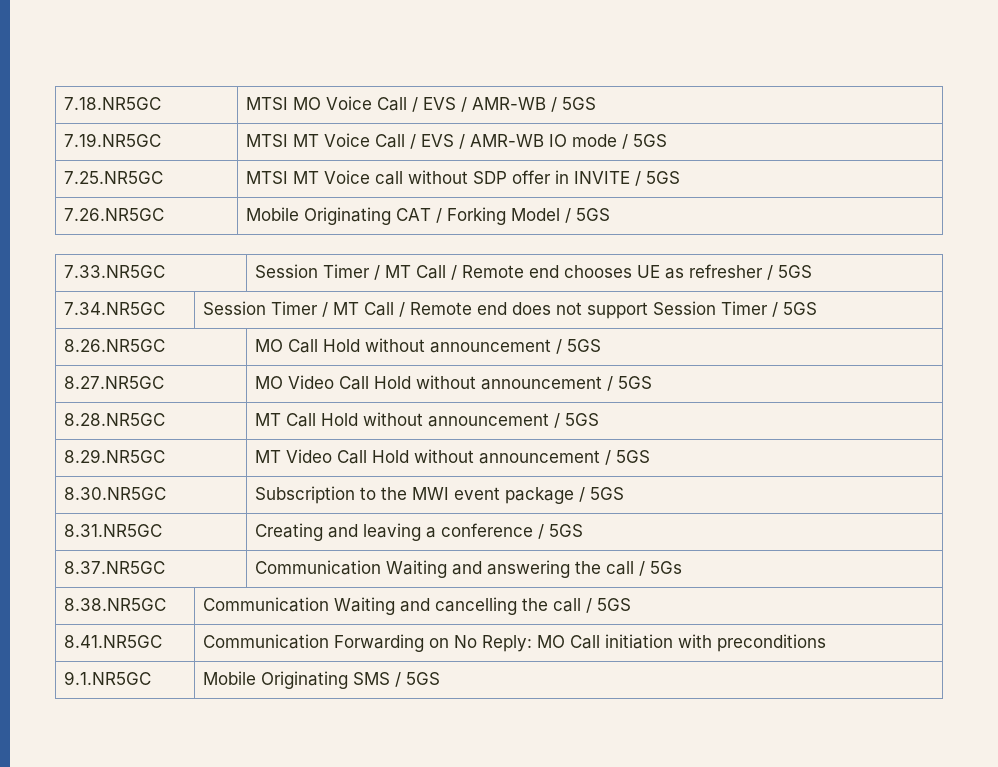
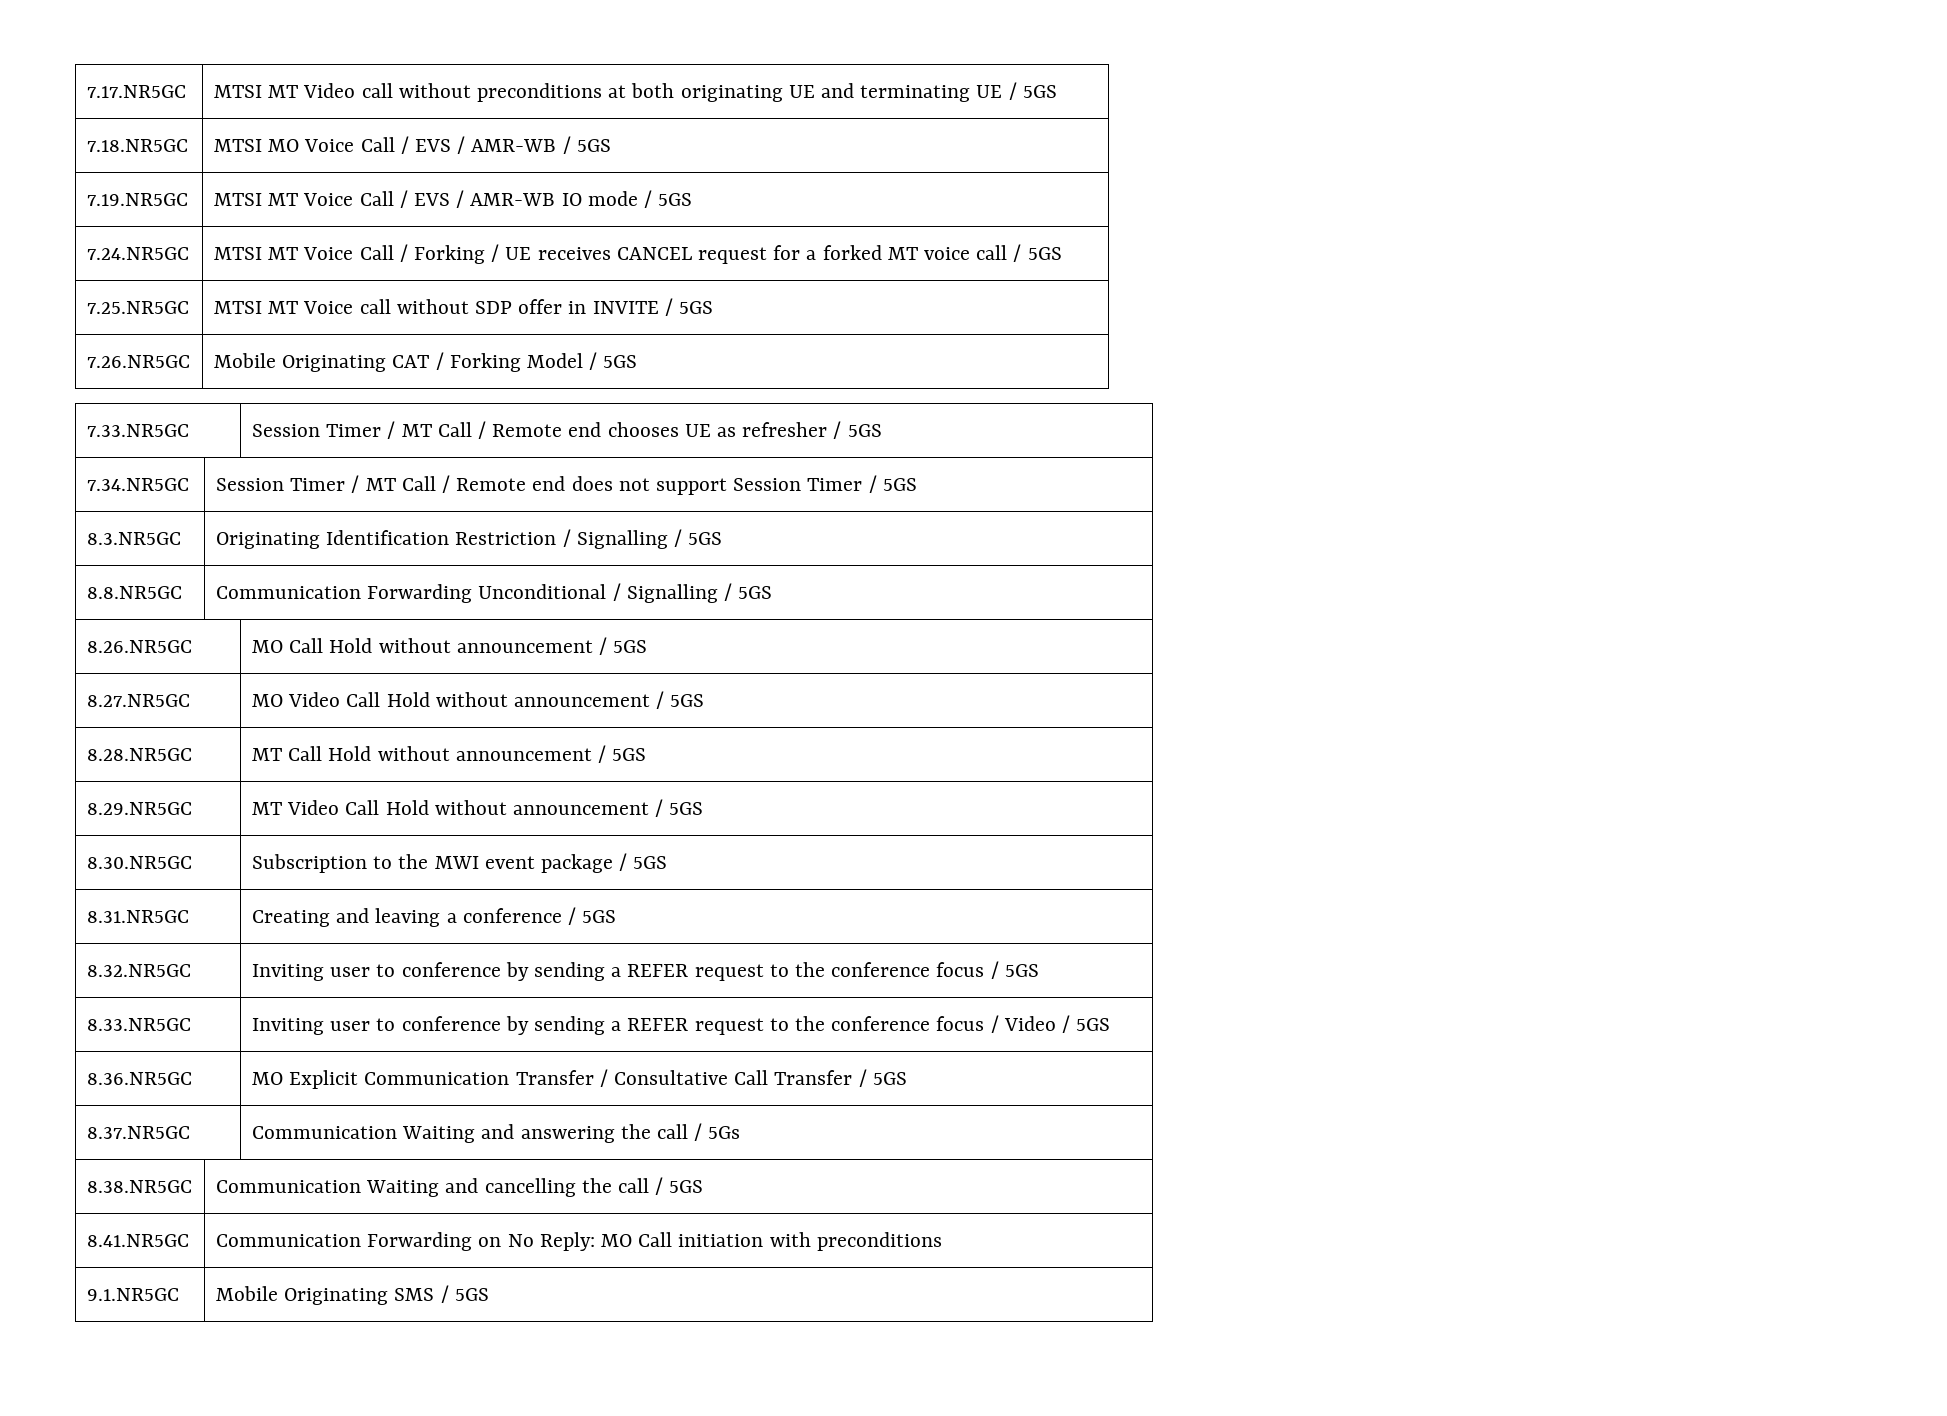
(64, 103) none -> [86,85,186,98] [213,82,1057,102] 7.17.NR5GC | MTSI MT Video call without preconditions at both originating UE and terminating UE / 5GS //
(668, 140) none -> [86,247,189,260] [213,244,1062,264] // 7.24.NR5GC | MTSI MT Voice Call / Forking / UE receives CANCEL request for a forked MT voice call / 5GS
(818, 308) none -> [86,532,181,545] [215,529,723,549] [86,586,182,599] [215,583,773,603] // 8.3.NR5GC | Originating Identification Restriction / Signalling / 5GS // 8.8.NR5GC | Communication Forwarding Unconditional / Signalling / 5GS
(584, 530) none -> [86,964,191,977] [251,961,1039,981] [86,1018,191,1031] [251,1015,1111,1035] [86,1072,192,1085] [251,1069,907,1089] // 8.32.NR5GC | Inviting user to conference by sending a REFER request to the conference focus / 5GS // 8.33.NR5GC | Inviting user to conference by sending a REFER request to the conference focus / Video / 5GS // 8.36.NR5GC | MO Explicit Communication Transfer / Consultative Call Transfer / 5GS

